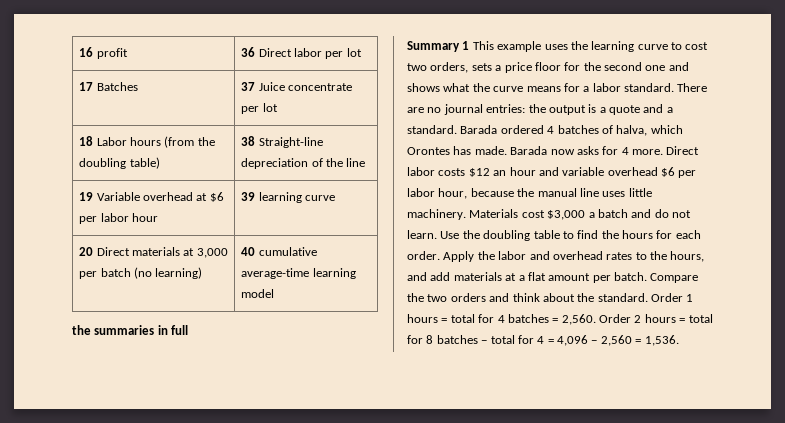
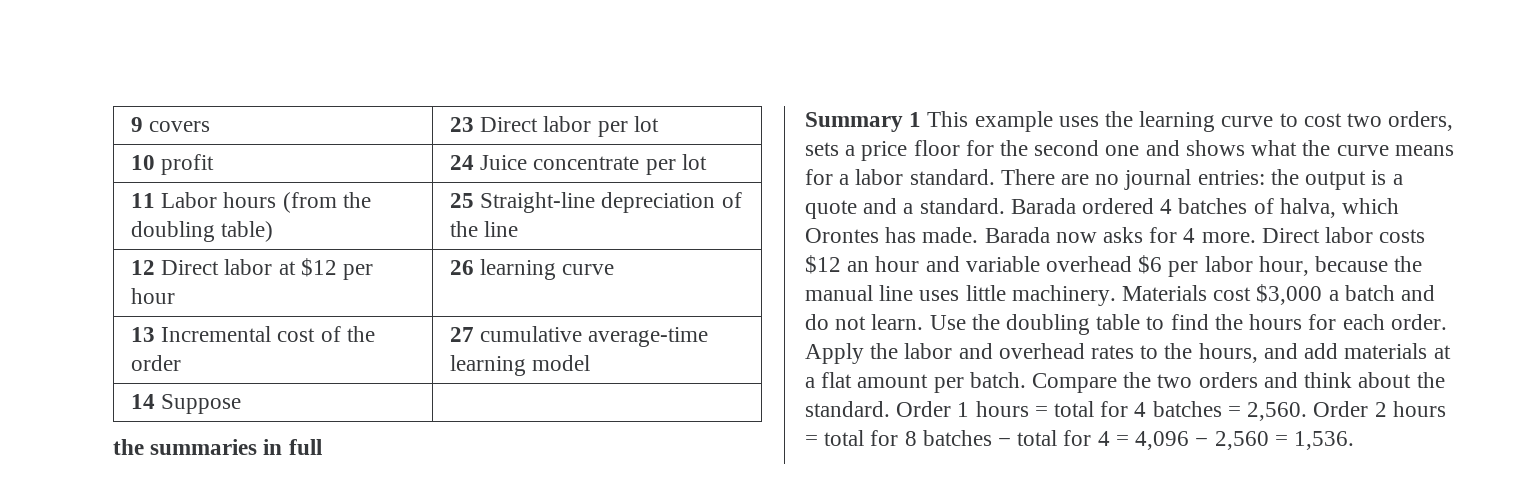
[79,47,128,59] [241,47,256,57] 16 profit | 36 -> [130,117,211,132] [449,117,474,132] 9 covers | 23
[79,82,138,91] [241,82,256,91] 17 Batches | 37 -> [130,154,215,175] [449,155,474,170] 10 profit | 24
[79,136,94,146] 18 -> [130,193,155,208] 11
[241,136,256,146] 38 -> [449,193,474,208] 25
[79,192,224,202] [79,213,129,224] 19 Variable overhead at $6 per labor -> [130,258,373,280] 12 Direct labor at $12 per
[241,192,256,201] 39 -> [449,260,474,275] 26
[79,247,228,258] [79,267,203,279] [241,247,256,256] 20 Direct materials at 3,000 per batch (no learning) | 40 -> [130,326,375,342] [130,355,181,371] [449,327,474,342] 13 Incremental cost of the order | 27
(275, 293) none -> [130,394,242,414] // 14 Suppose |

